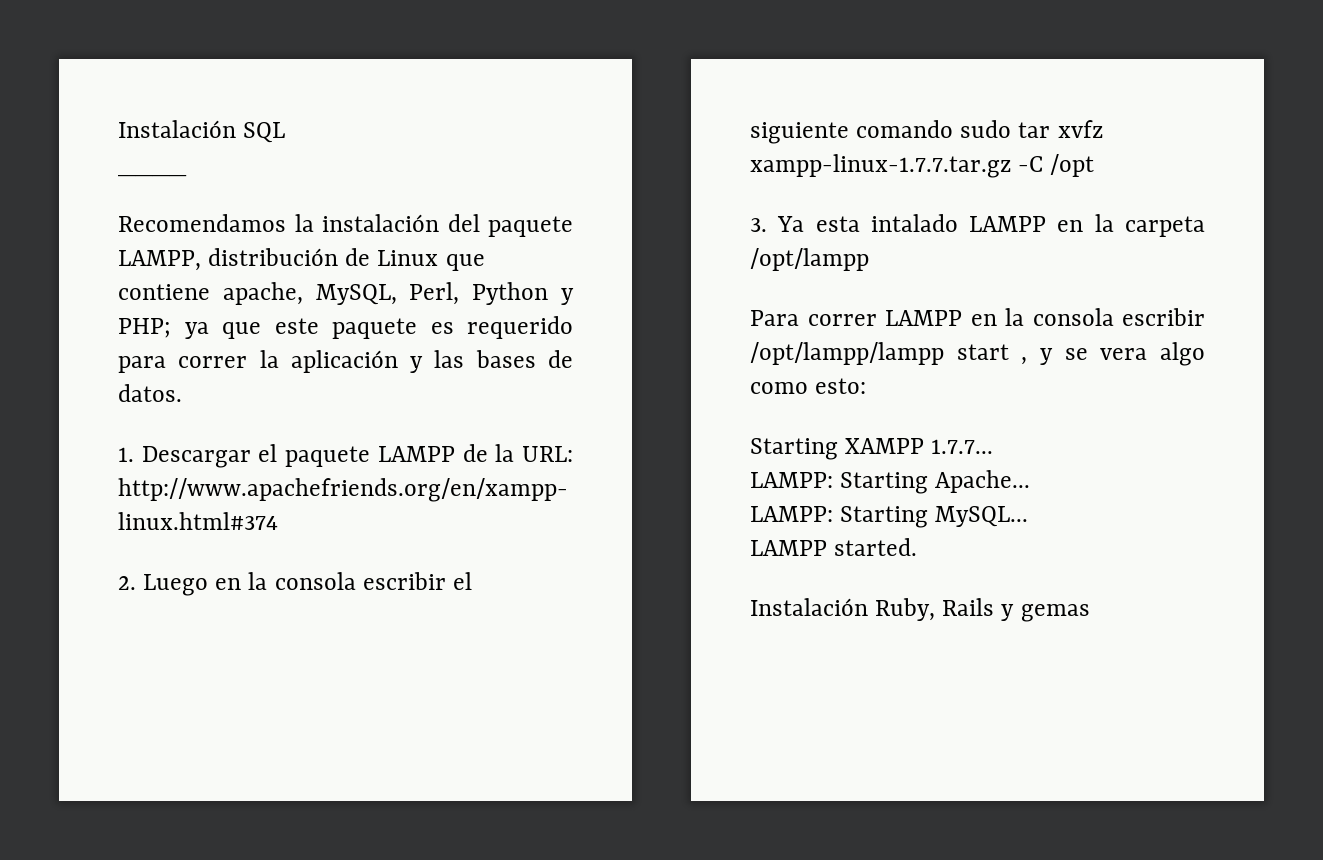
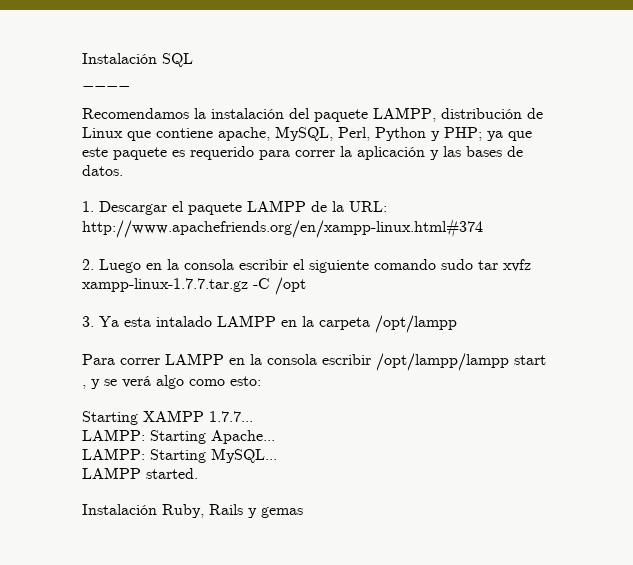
[1100,348,1148,360] vera -> [122,376,151,388] verá

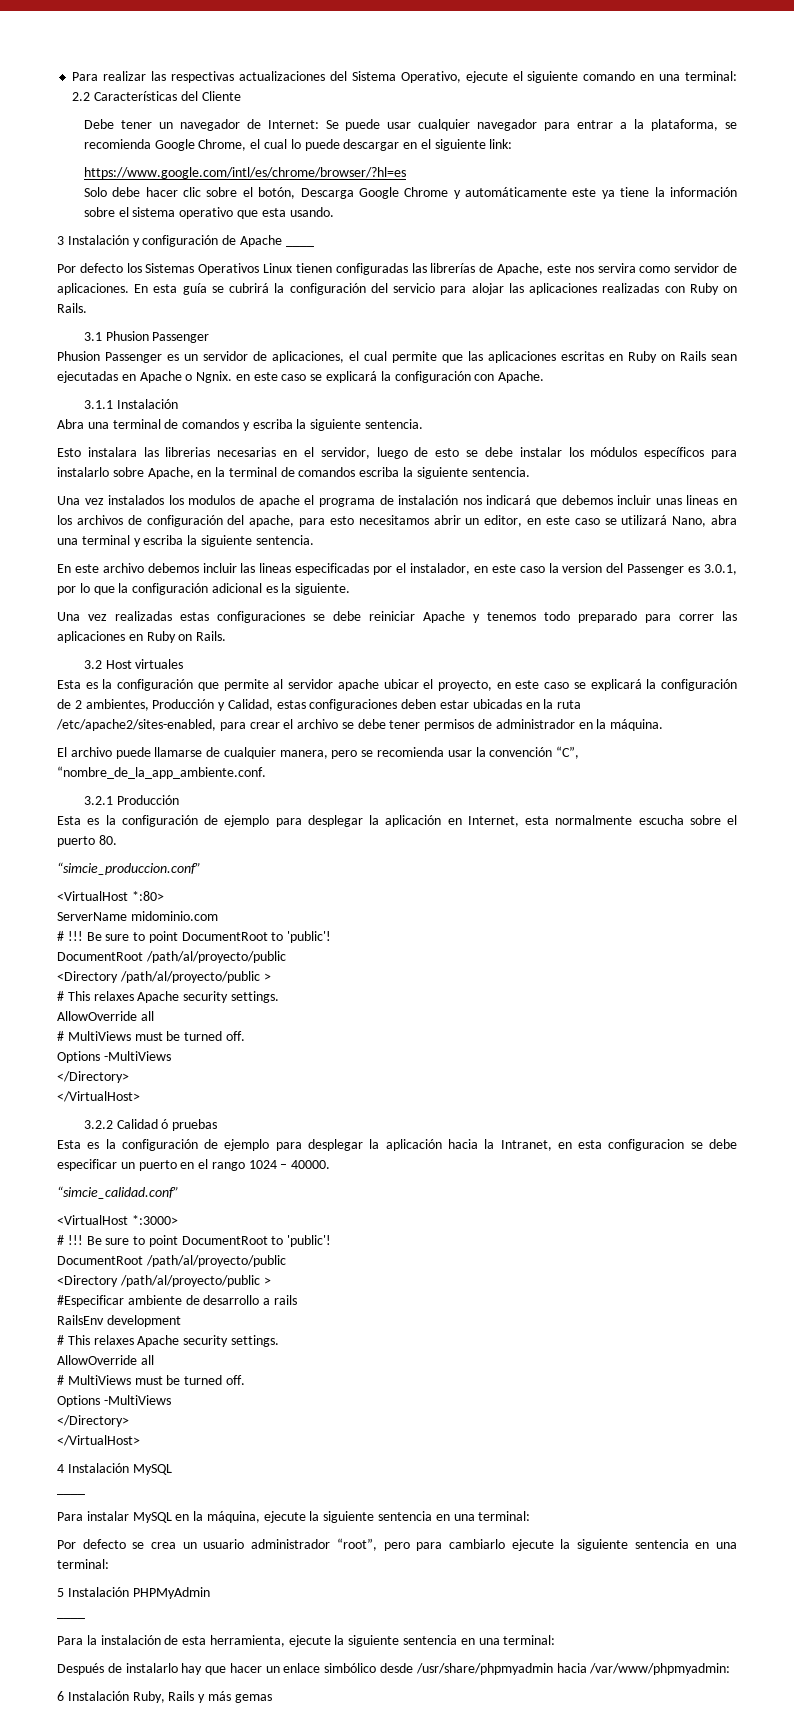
[82,53,193,67] [82,83,130,87] [82,107,543,122] [82,126,532,141] [82,146,523,160] [82,165,123,176] [82,200,387,215] [82,218,483,238] [82,259,531,273] [82,277,306,295] [82,315,457,333] [82,353,546,371] [82,375,261,389] [82,410,253,425] [82,429,275,444] [82,448,277,463] [82,467,198,479] Instalación SQL // ____ // Recomendamos la instalación del paquete LAMPP, distribución de Linux que contiene apache, MySQL, Perl, Python y PHP; ya que este paquete es requerido para correr la aplicación y las bases de datos. // 1. Descargar el paquete LAMPP de la URL: http://www.apachefriends.org/en/xampp-linux.html#374 // 2. Luego en la consola escribir el siguiente comando sudo tar xvfz xampp-linux-1.7.7.tar.gz -C /opt // 3. Ya esta intalado LAMPP en la carpeta /opt/lampp // Para correr LAMPP en la consola escribir /opt/lampp/lampp start , y se verá algo como esto: // Starting XAMPP 1.7.7... // LAMPP: Starting Apache... // LAMPP: Starting MySQL... // LAMPP started. // -> [72,71,737,83] [72,91,241,101] [83,119,737,131] [83,139,513,151] [83,167,406,179] [83,187,737,199] [83,207,334,219] [57,235,314,247] [57,263,738,275] [57,283,738,295] [57,303,87,313] [83,331,210,343] [57,351,737,363] [57,371,545,383] [83,399,178,409] [57,419,424,431] [57,447,738,459] [57,467,530,479] [57,495,737,507] [57,515,738,527] [57,535,314,547] [57,563,738,575] [57,583,351,595] [57,611,737,623] [57,631,227,643] [83,659,184,669] [57,679,737,691] [57,699,582,711] [56,719,664,731] [57,746,580,759] [57,766,266,779] [83,795,179,805] [57,815,737,827] [57,835,117,847] [57,862,201,875] [57,891,164,901] [57,911,218,921] [57,931,332,943] [57,951,286,963] [57,971,271,983] [57,991,279,1003] [57,1011,154,1021] [57,1031,245,1041] [57,1051,171,1063] [57,1071,129,1083] [57,1091,140,1102] [83,1119,218,1131] [57,1139,737,1151] [57,1159,331,1171] [57,1186,179,1199] [57,1215,178,1225] [57,1235,332,1247] [57,1255,286,1267] [57,1275,271,1287] [57,1295,297,1307] [57,1315,181,1327] [57,1335,279,1347] [57,1355,154,1365] [57,1375,245,1385] [57,1395,171,1407] [57,1415,129,1427] [57,1435,140,1446] [57,1463,172,1475] [57,1493,85,1495] [57,1511,531,1523] [57,1538,737,1551] [57,1559,109,1569] [57,1587,210,1599] [57,1617,85,1619] [57,1635,556,1647] [57,1663,731,1675] [57,1691,64,1701] Para realizar las respectivas actualizaciones del Sistema Operativo, ejecute el siguiente comando en una terminal: 2.2 Características del Cliente // Debe tener un navegador de Internet: Se puede usar cualquier navegador para entrar a la plataforma, se recomienda Google Chrome, el cual lo puede descargar en el siguiente link: // https://www.google.com/intl/es/chrome/browser/?hl=es // Solo debe hacer clic sobre el botón, Descarga Google Chrome y automáticamente este ya tiene la información sobre el sistema operativo que esta usando. // 3 Instalación y configuración de Apache ____ // Por defecto los Sistemas Operativos Linux tienen configuradas las librerías de Apache, este nos servira como servidor de aplicaciones. En esta guía se cubrirá la configuración del servicio para alojar las aplicaciones realizadas con Ruby on Rails. // 3.1 Phusion Passenger // Phusion Passenger es un servidor de aplicaciones, el cual permite que las aplicaciones escritas en Ruby on Rails sean ejecutadas en Apache o Ngnix. en este caso se explicará la configuración con Apache. // 3.1.1 Instalación // Abra una terminal de comandos y escriba la siguiente sentencia. // Esto instalara las librerias necesarias en el servidor, luego de esto se debe instalar los módulos específicos para instalarlo sobre Apache, en la terminal de comandos escriba la siguiente sentencia. // Una vez instalados los modulos de apache el programa de instalación nos indicará que debemos incluir unas lineas en los archivos de configuración del apache, para esto necesitamos abrir un editor, en este caso se utilizará Nano, abra una terminal y escriba la siguiente sentencia. // En este archivo debemos incluir las lineas especificadas por el instalador, en este caso la version del Passenger es 3.0.1, por lo que la configuración adicional es la siguiente. // Una vez realizadas estas configuraciones se debe reiniciar Apache y tenemos todo preparado para correr las aplicaciones en Ruby on Rails. // 3.2 Host virtuales // Esta es la configuración que permite al servidor apache ubicar el proyecto, en este caso se explicará la configuración de 2 ambientes, Producción y Calidad, estas configuraciones deben estar ubicadas en la ruta /etc/apache2/sites-enabled, para crear el archivo se debe tener permisos de administrador en la máquina. // El archivo puede llamarse de cualquier manera, pero se recomienda usar la convención “C”, “nombre_de_la_app_ambiente.conf. // 3.2.1 Producción // Esta es la configuración de ejemplo para desplegar la aplicación en Internet, esta normalmente escucha sobre el puerto 80. // “simcie_produccion.conf” // <VirtualHost *:80> // ServerName midominio.com // # !!! Be sure to point DocumentRoot to 'public'! // DocumentRoot /path/al/proyecto/public // <Directory /path/al/proyecto/public > // # This relaxes Apache security settings. // AllowOverride all // # MultiViews must be turned off. // Options -MultiViews // </Directory> // </VirtualHost> // 3.2.2 Calidad ó pruebas // Esta es la configuración de ejemplo para desplegar la aplicación hacia la Intranet, en esta configuracion se debe especificar un puerto en el rango 1024 – 40000. // “simcie_calidad.conf” // <VirtualHost *:3000> // # !!! Be sure to point DocumentRoot to 'public'! // DocumentRoot /path/al/proyecto/public // <Directory /path/al/proyecto/public > // #Especificar ambiente de desarrollo a rails // RailsEnv development // # This relaxes Apache security settings. // AllowOverride all // # MultiViews must be turned off. // Options -MultiViews // </Directory> // </VirtualHost> // 4 Instalación MySQL // ____ // Para instalar MySQL en la máquina, ejecute la siguiente sentencia en una terminal: // Por defecto se crea un usuario administrador “root”, pero para cambiarlo ejecute la siguiente sentencia en una terminal: // 5 Instalación PHPMyAdmin // ____ // Para la instalación de esta herramienta, ejecute la siguiente sentencia en una terminal: // Después de instalarlo hay que hacer un enlace simbólico desde /usr/share/phpmyadmin hacia /var/www/phpmyadmin: // 6
(257, 513) none -> [207,1691,231,1701] más

